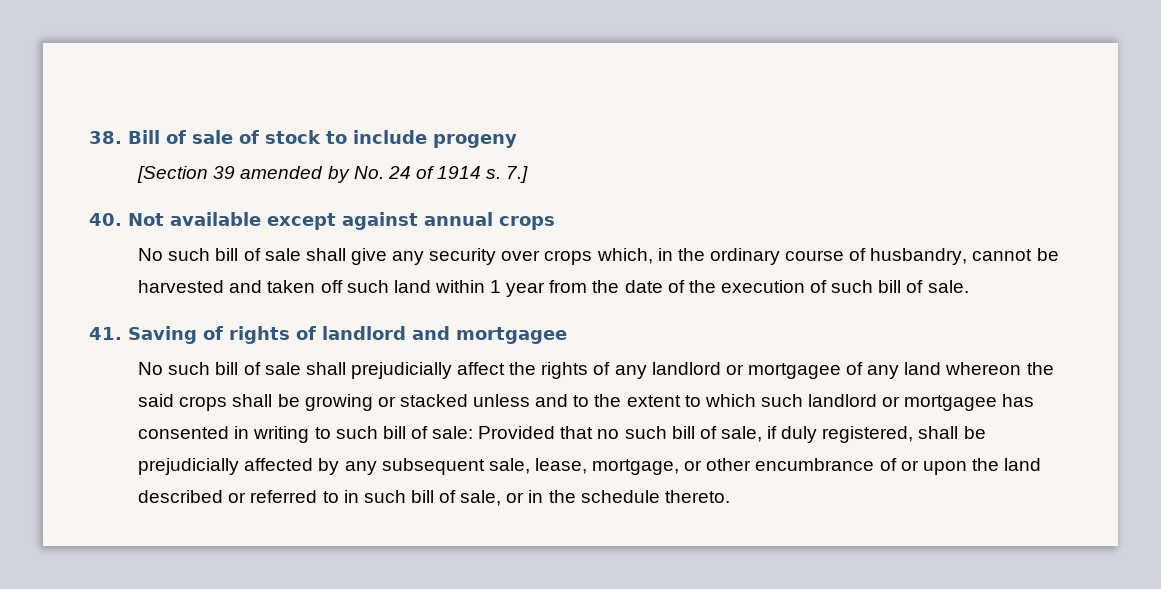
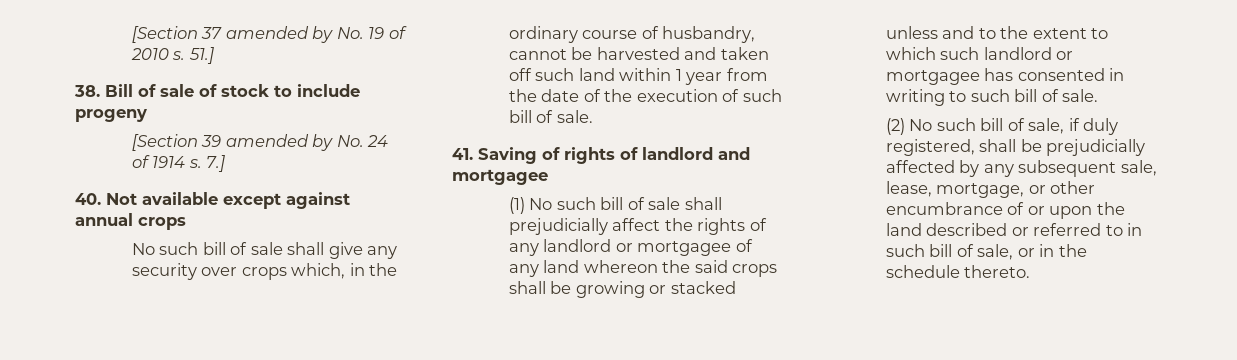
(89, 137) none -> [132,26,407,43] [131,47,214,64] [Section 37 amended by No. 19 of 2010 s. 51.] //
(567, 335) none -> [509,197,526,214] (1)
[432,426,620,439] sale: Provided that no -> [1062,89,1099,102] [886,118,933,135] sale. // (2) No

